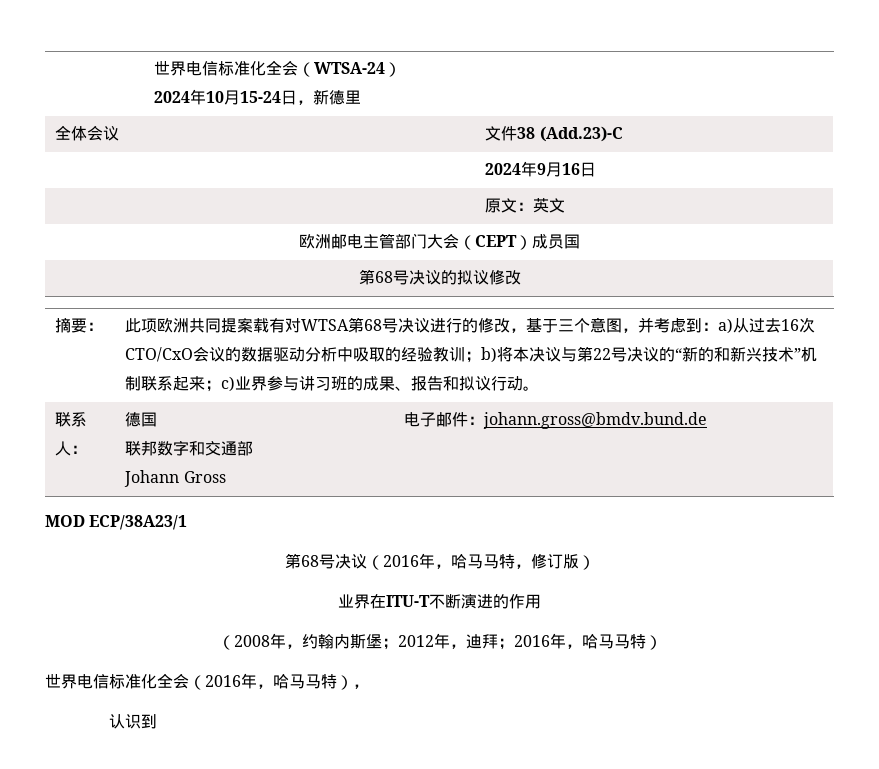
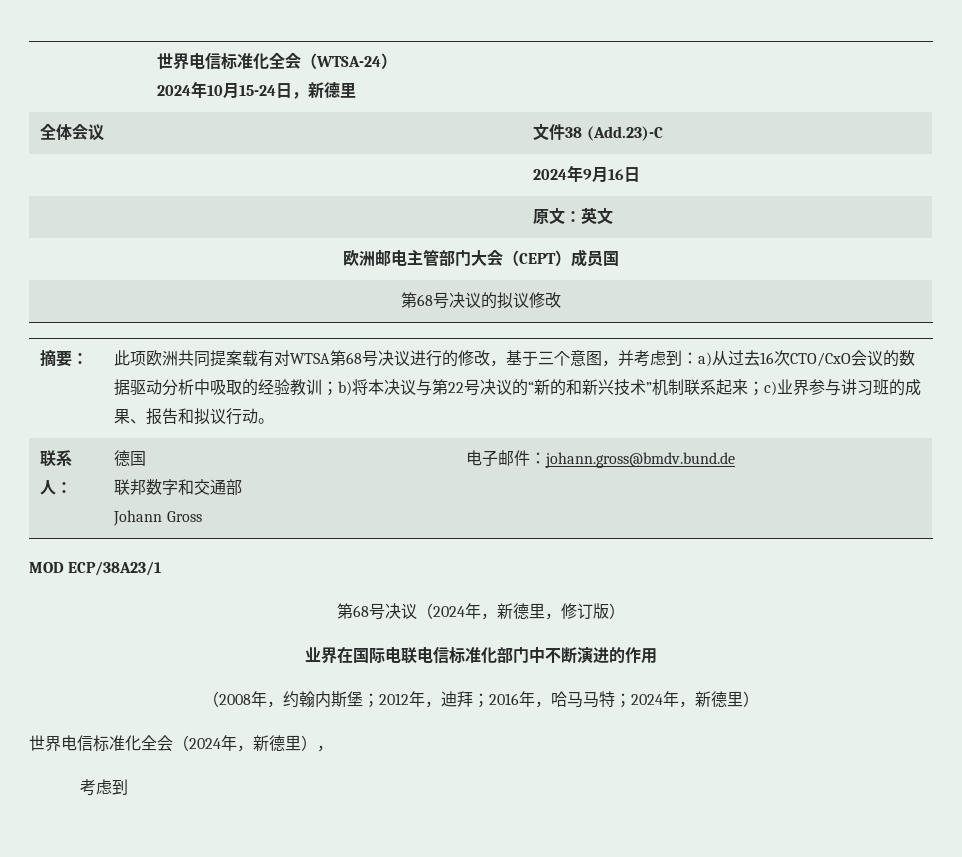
[382,553,515,569] 2016年，哈马马特 -> [433,603,545,620] 2024年，新德里
[386,595,430,607] ITU-T -> [353,646,545,664] 国际电联电信标准化部门中
(646, 641) none -> [615,691,743,708] ；2024年，新德里
[205,673,337,689] 2016年，哈马马特 -> [189,735,301,752] 2024年，新德里
[108,714,141,729] 认识 -> [79,779,112,796] 考虑

